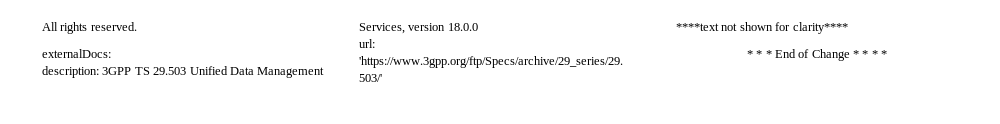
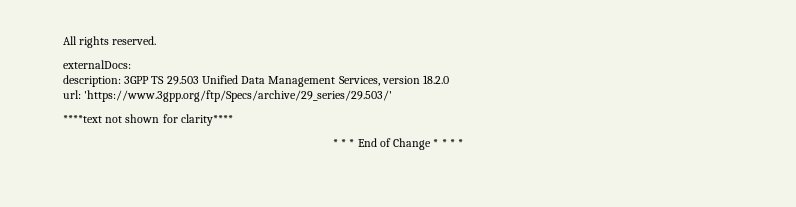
[447,23,478,31] 18.0.0 -> [423,75,450,84] 18.2.0

